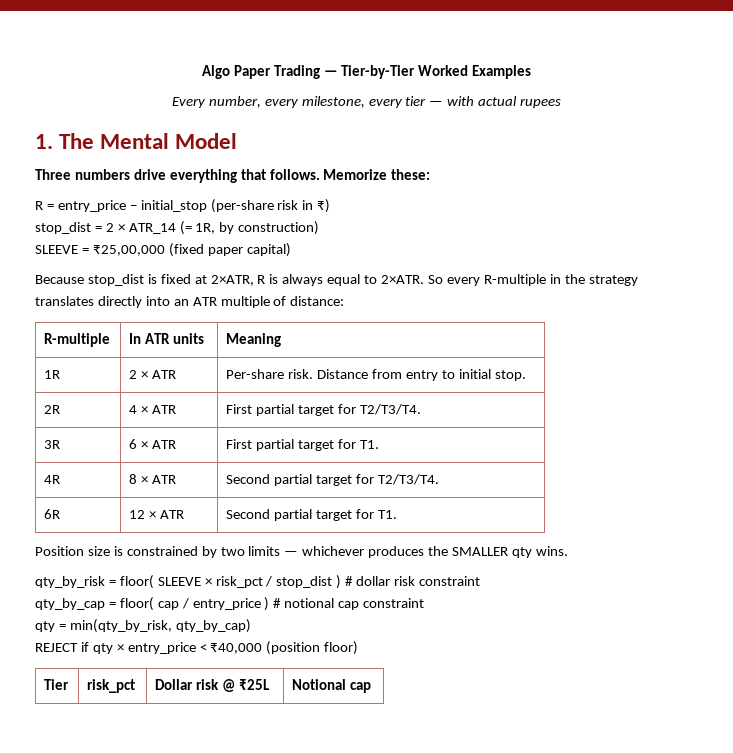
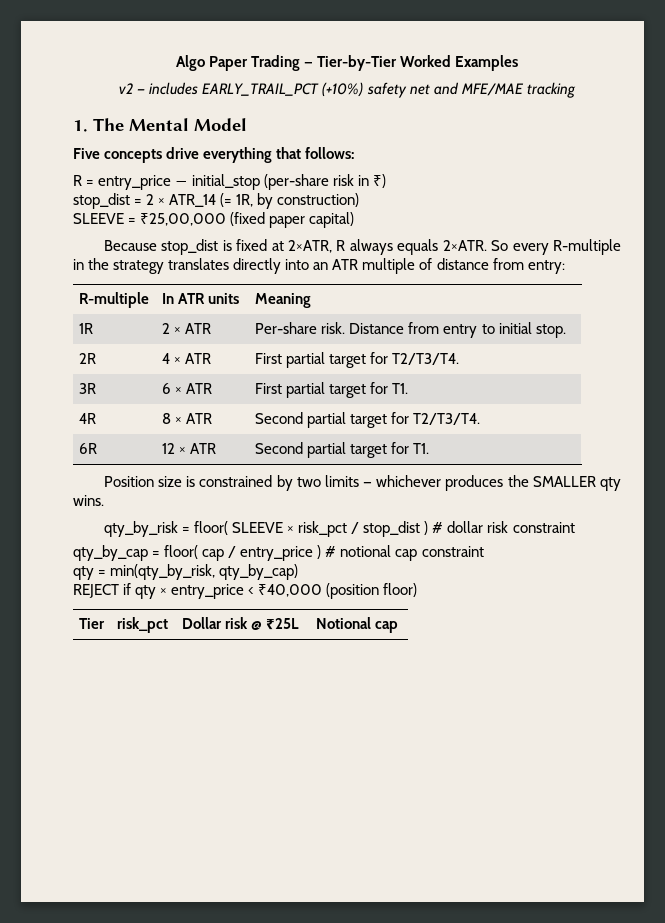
[171,96,562,108] Every number, every milestone, every tier — with actual rupees -> [119,82,576,98] v2 — includes EARLY_TRAIL_PCT (+10%) safety net and MFE/MAE tracking
[35,169,130,180] Three numbers -> [73,148,163,163] Five concepts
[269,169,431,180] follows. Memorize these: -> [305,147,355,159] follows:
[269,274,378,286] is always equal to -> [349,239,439,255] always equals
[290,296,345,306] distance: -> [436,258,565,274] distance from entry:

